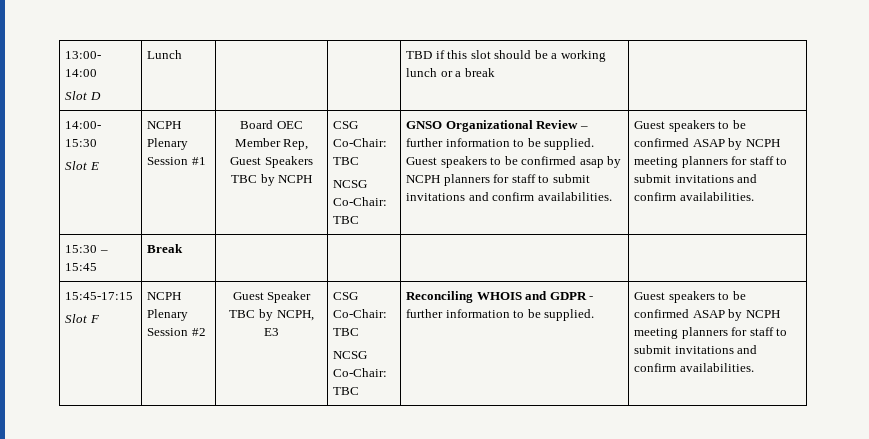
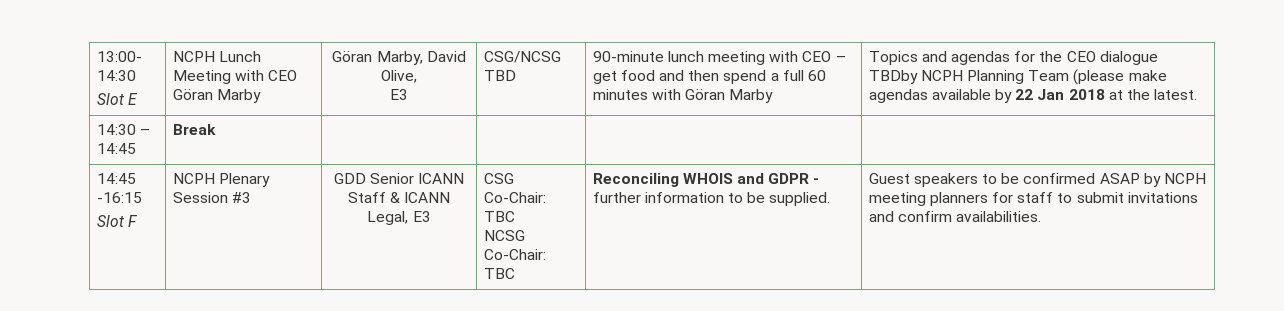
[65,69,98,77] [65,91,101,100] [147,50,183,59] [406,50,606,62] [406,68,495,77] [65,121,102,129] [65,139,98,147] [65,161,99,170] [147,121,182,129] [147,138,189,150] [147,157,206,165] [240,120,303,129] [234,138,309,150] [230,156,313,168] [230,174,313,186] [333,121,359,129] [333,138,388,147] [333,157,360,165] [333,180,368,188] [333,197,388,206] [333,216,360,224] [406,120,588,132] [406,138,595,150] [406,156,622,168] [406,174,590,186] [406,192,612,201] [634,120,746,132] [634,138,780,150] [634,156,788,168] [634,174,758,183] [634,192,754,201] [65,245,108,253] [65,263,98,271] 14:00 // Slot D | Lunch | | | TBD if this slot should be a working lunch or a break | // 14:00- 15:30 // Slot E | NCPH Plenary Session #1 | Board OEC Member Rep, Guest Speakers TBC by NCPH | CSG Co-Chair: TBC // NCSG Co-Chair: TBC | GNSO Organizational Review – further information to be supplied. Guest speakers to be confirmed asap by NCPH planners for staff to submit invitations and confirm availabilities. | Guest speakers to be confirmed ASAP by NCPH meeting planners for staff to submit invitations and confirm availabilities. // 15:30 – 15:45 -> [96,70,136,81] [96,93,138,105] [172,51,261,62] [172,70,298,84] [172,89,261,103] [332,51,466,65] [380,70,417,83] [389,89,408,100] [483,51,561,63] [483,70,516,81] [592,51,846,65] [592,70,827,84] [592,89,774,103] [868,51,1158,65] [868,69,1167,85] [868,89,1198,103] [96,124,150,135] [96,143,136,154] 14:30 // Slot E | NCPH Lunch Meeting with CEO Göran Marby | Göran Marby, David Olive, // E3 | CSG/NCSG TBD | 90-minute lunch meeting with CEO – get food and then spend a full 60 minutes with Göran Marby | Topics and agendas for the CEO dialogue TBDby NCPH Planning Team (please make agendas available by 22 Jan 2018 at the latest. // 14:30 – 14:45
[65,292,134,300] 15:45-17:15 -> [96,173,136,184] [96,192,142,203] 14:45 -16:15
[191,328,206,336] [232,291,312,303] [229,309,314,321] #2 | Guest Speaker TBC by NCPH, -> [231,192,251,203] [333,173,465,184] [347,192,451,203] [367,211,409,225] #3 | GDD Senior ICANN Staff & ICANN Legal,

